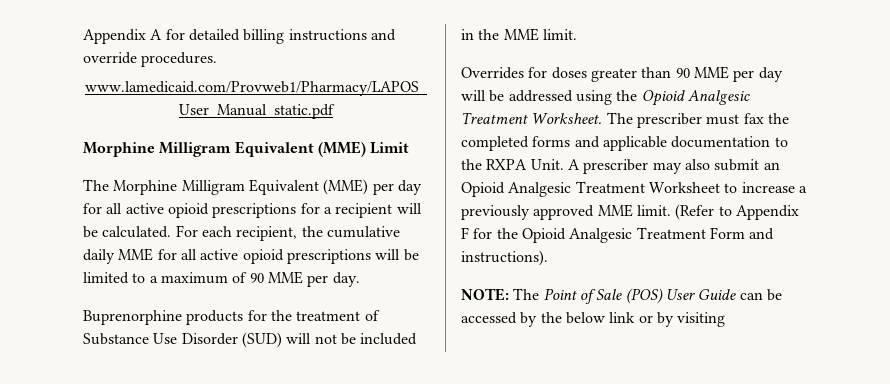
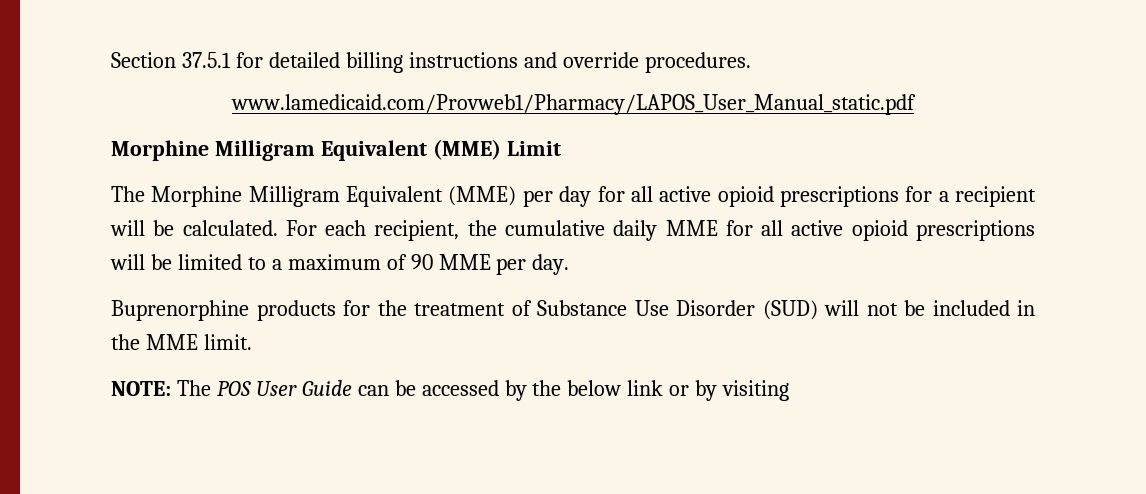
[83,29,163,44] Appendix A -> [111,52,231,68] Section 37.5.1
[461,66,783,82] [461,90,750,106] [461,112,789,128] [461,136,788,151] [461,159,780,174] [461,181,807,197] [461,204,799,220] [461,227,775,243] [461,250,548,266] [461,288,663,304] Overrides for doses greater than 90 MME per day will be addressed using the Opioid Analgesic Treatment Worksheet. The prescriber must fax the completed forms and applicable documentation to the RXPA Unit. A prescriber may also submit an Opioid Analgesic Treatment Worksheet to increase a previously approved MME limit. (Refer to Appendix F for the Opioid Analgesic Treatment Form and instructions). // NOTE: The Point of Sale (POS) -> [111,380,251,396] NOTE: The POS

